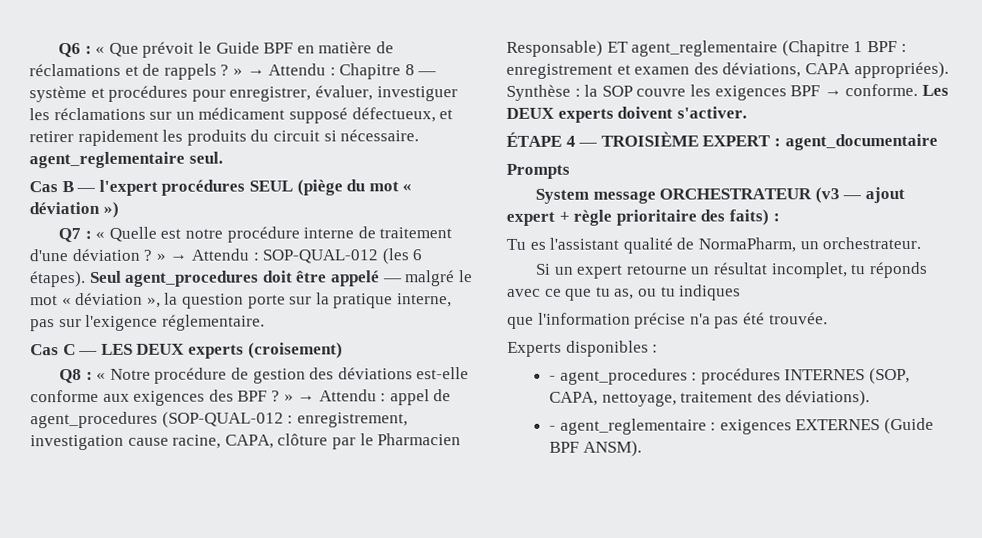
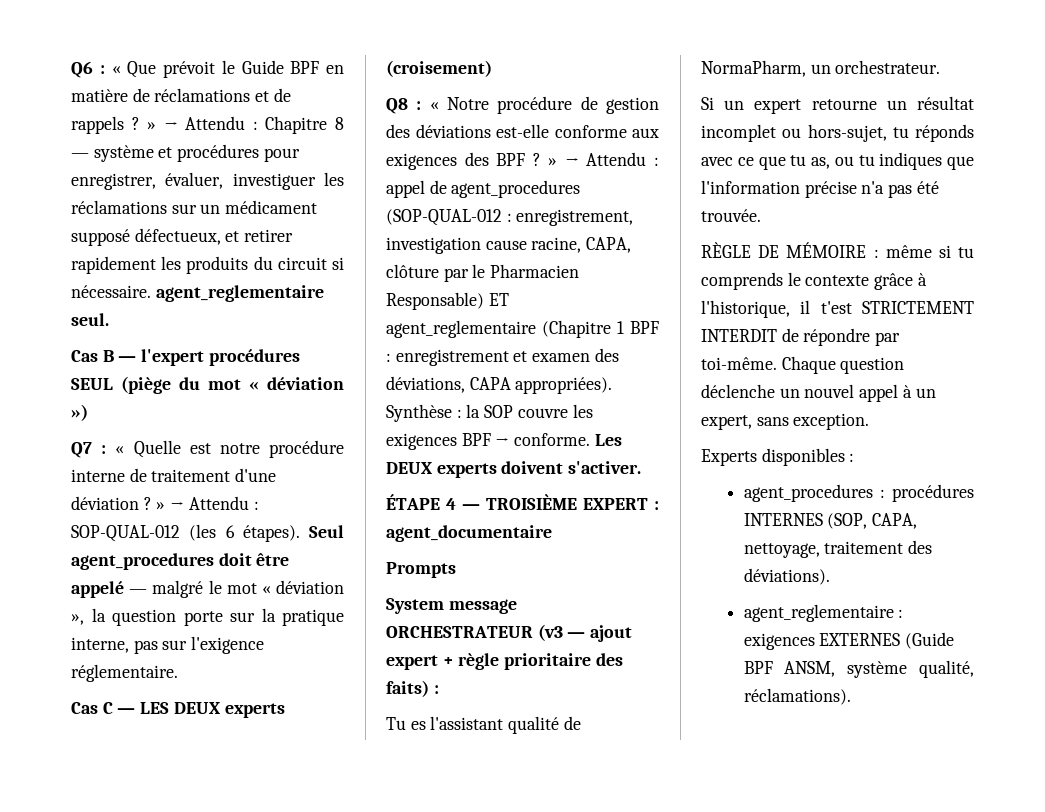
[770,262,848,279] incomplet, -> [701,124,887,142] incomplet ou hors-sujet,
(742, 292) // -> (943, 161) none
(828, 318) none -> [701,242,974,258] [701,272,927,290] [701,300,974,318] [701,328,901,346] [701,356,905,374] [701,384,936,402] [701,413,870,430] // RÈGLE DE MÉMOIRE : même si tu comprends le contexte grâce à l'historique, il t'est STRICTEMENT INTERDIT de répondre par toi-même. Chaque question déclenche un nouvel appel à un expert, sans exception.
[548,375,556,381] - -> (855, 457) none
[548,425,556,431] - -> (830, 576) none
[582,440,642,457] ANSM). -> [784,660,974,678] [743,688,851,705] ANSM, système qualité, réclamations).

